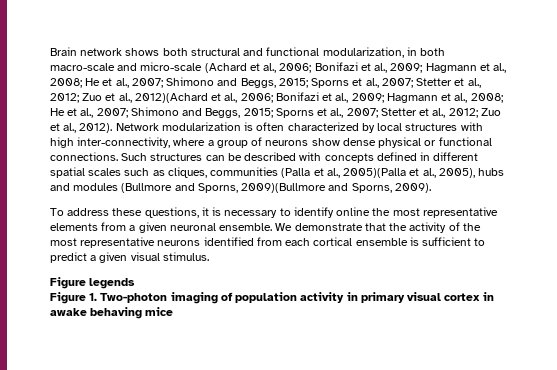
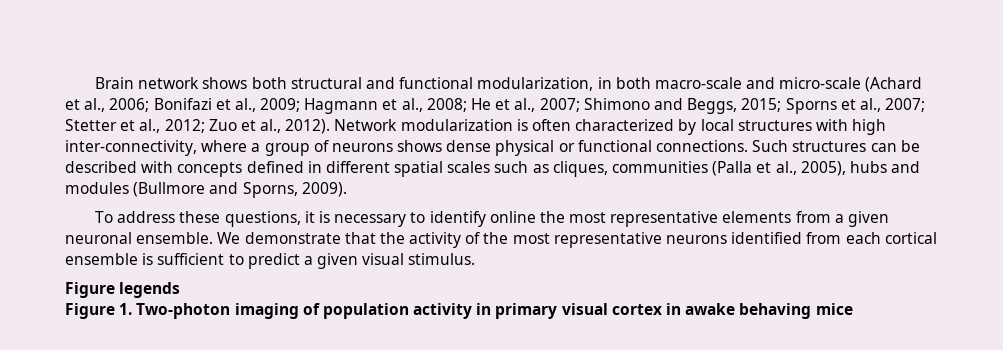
[134,92,503,103] [50,107,501,118] [50,123,77,133] 2012)(Achard et al., 2006; Bonifazi et al., 2009; Hagmann et al., 2008; He et al., 2007; Shimono and Beggs, 2015; Sporns et al., 2007; Stetter et al., 2012; Zuo et al., -> (282, 126) none
[311,138,340,146] show -> [397,140,443,152] shows
[343,168,436,178] 2005)(Palla et al., -> (797, 168) none
[241,183,392,193] 2009)(Bullmore and Sporns, -> (298, 190) none

